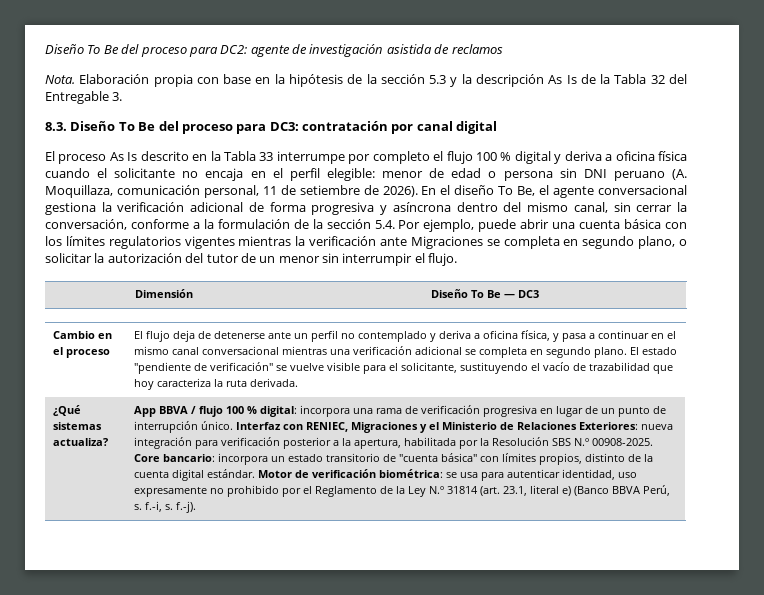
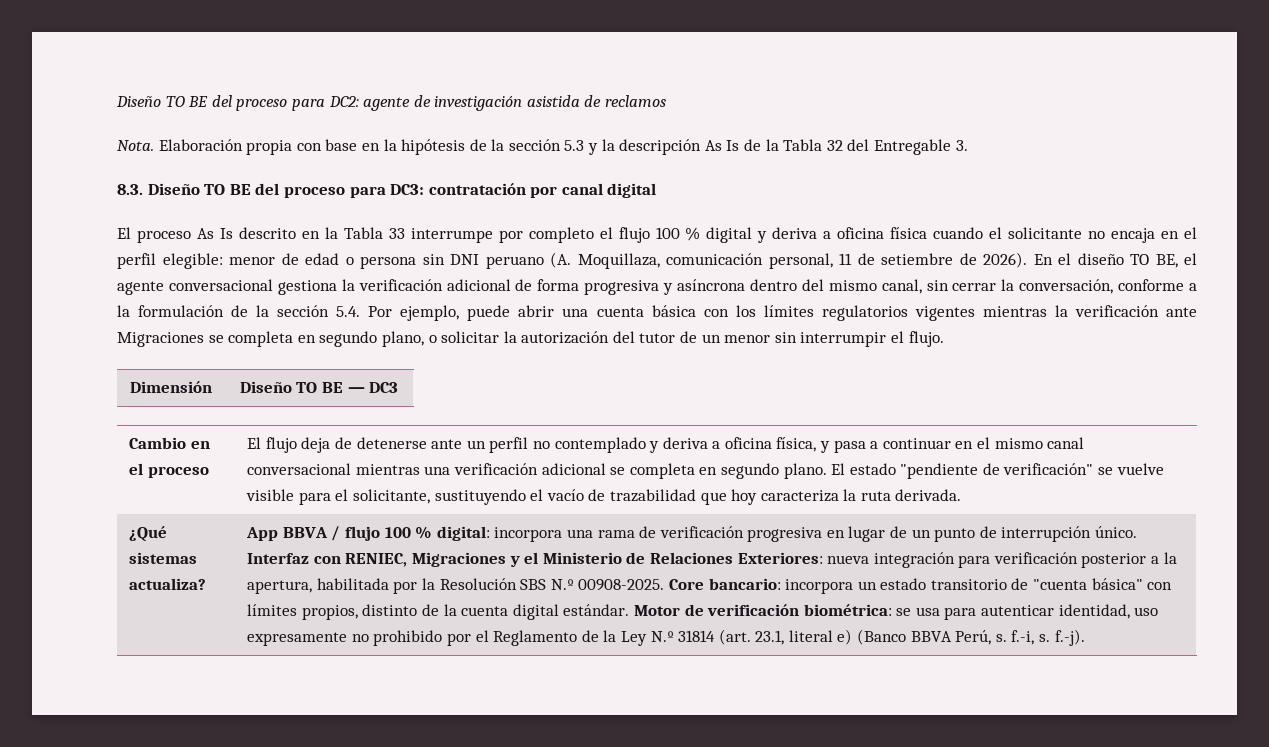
[45,44,119,54] Diseño To Be -> [116,96,209,107] Diseño TO BE
[118,122,156,131] To Be -> [204,184,251,195] TO BE
[498,186,536,196] To Be, -> [1130,254,1178,268] TO BE,
[470,290,501,298] To Be -> [296,382,343,393] TO BE

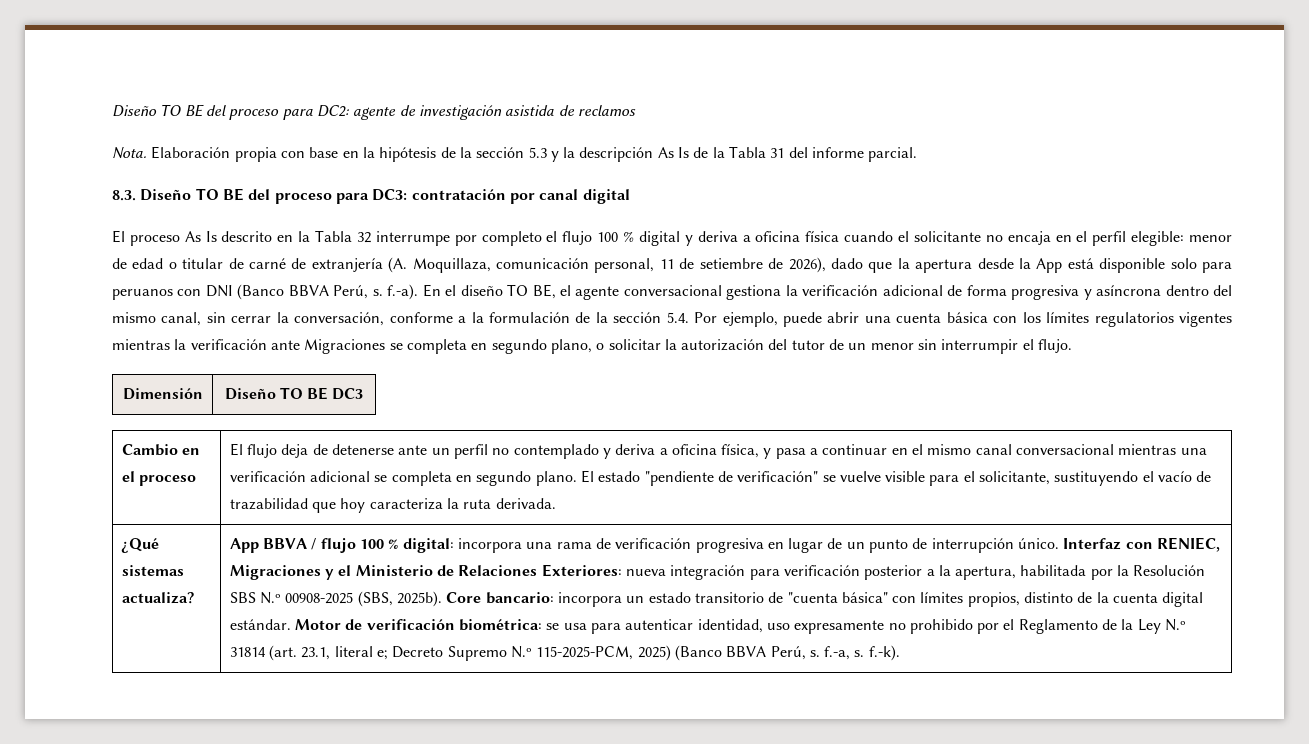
[826,139,968,155] 32 del Entregable 3. -> [770,147,918,162] 31 del informe parcial.
[388,228,405,239] 33 -> [356,232,371,243] 32
[360,254,544,269] persona sin DNI peruano -> [182,258,383,272] titular de carné de extranjería
[983,252,1027,268] 2026). -> [788,257,1232,273] [112,284,419,300] 2026), dado que la apertura desde la App está disponible solo para peruanos con DNI (Banco BBVA Perú, s. f.-a).
[347,387,365,393] — -> (329, 393) none
[578,579,665,591] 00908-2025. -> [285,591,442,607] 00908-2025 (SBS, 2025b).
[837,629,1085,646] e) (Banco BBVA Perú, s. f.-i, s. f.-j). -> [376,645,900,661] e; Decreto Supremo N.º 115-2025-PCM, 2025) (Banco BBVA Perú, s. f.-a, s. f.-k).

